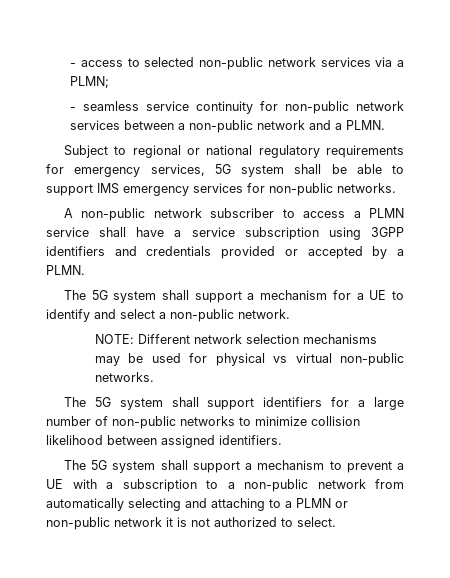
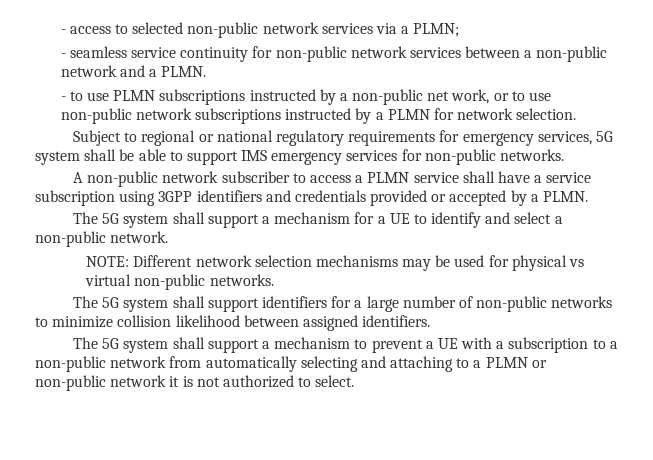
(386, 125) none -> [60,89,551,105] [60,108,577,124] // - to use PLMN subscriptions instructed by a non-public net work, or to use non-public network subscriptions instructed by a PLMN for network selection.

